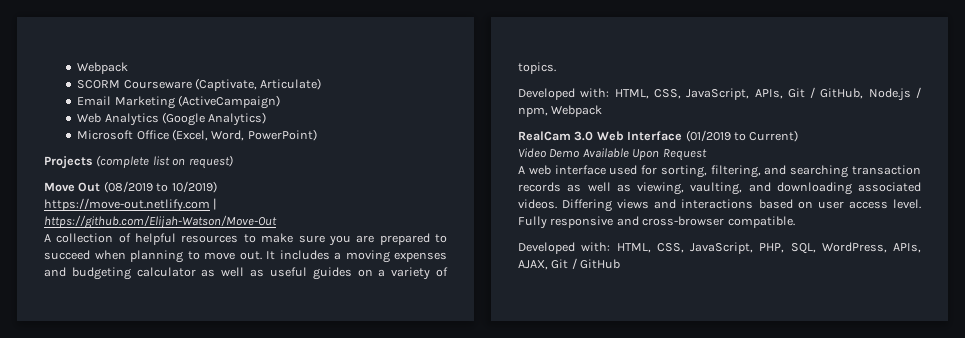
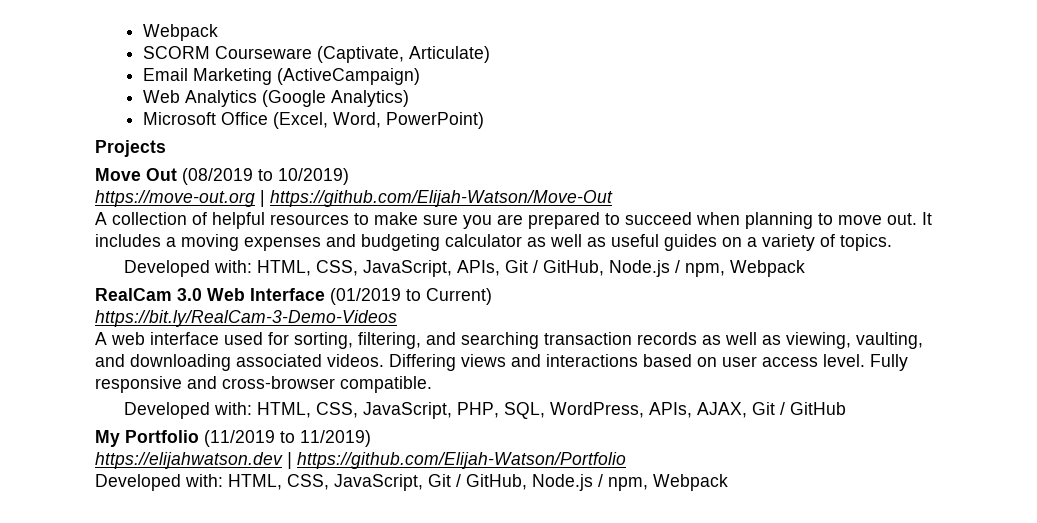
[96,155,233,169] (complete list on request) -> (166, 148) none
[44,198,210,212] https://move-out.netlify.com -> [95,190,255,207] https://move-out.org
[518,148,707,161] Video Demo Available Upon Request -> [95,310,397,327] https://bit.ly/RealCam-3-Demo-Videos
(621, 264) none -> [95,430,371,447] [95,452,626,469] [95,474,728,491] // My Portfolio (11/2019 to 11/2019) // https://elijahwatson.dev | https://github.com/Elijah-Watson/Portfolio // Developed with: HTML, CSS, JavaScript, Git / GitHub, Node.js / npm, Webpack

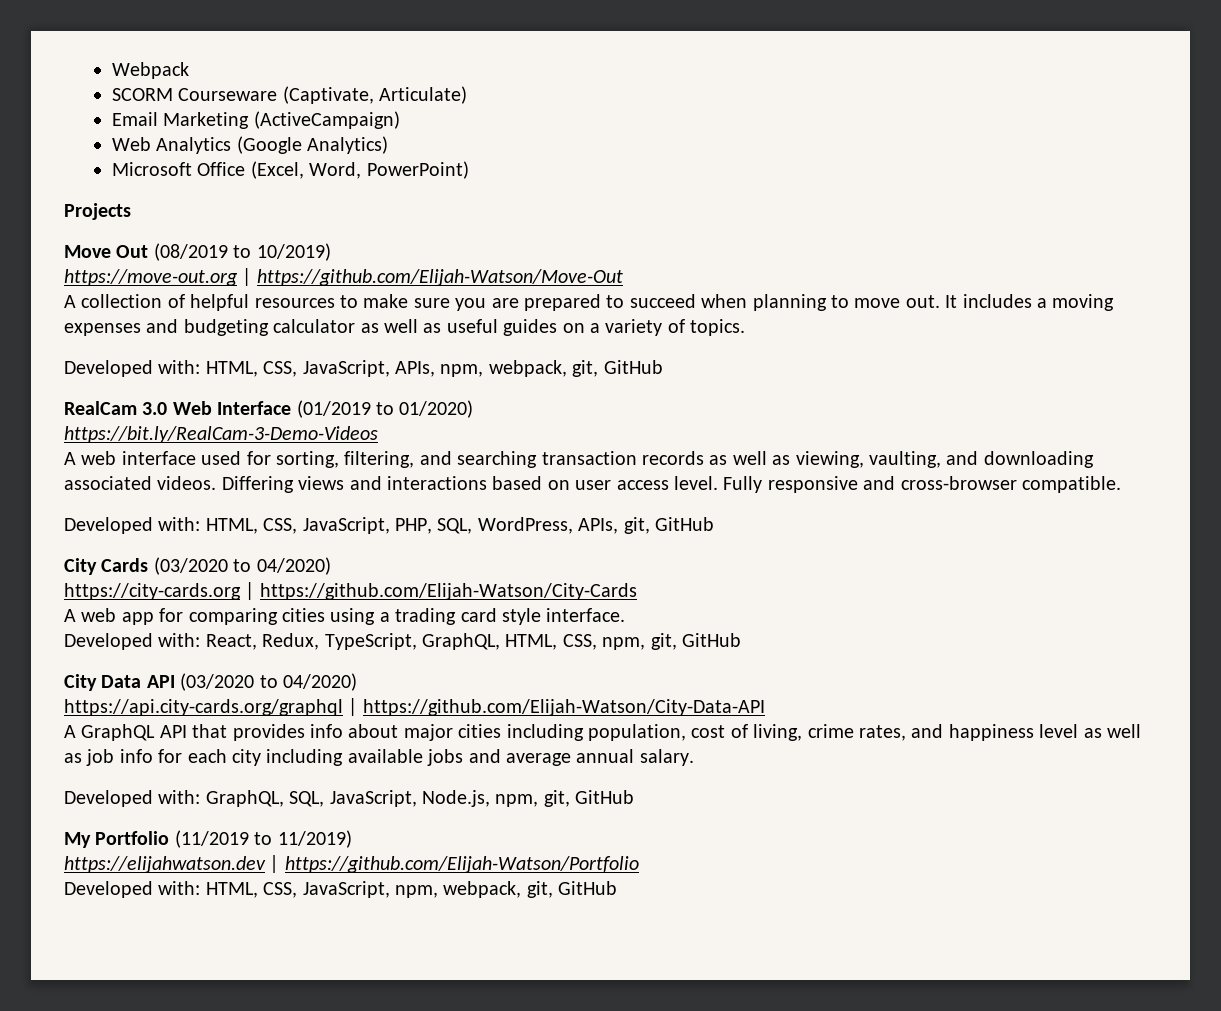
[504,260,805,277] Git / GitHub, Node.js / npm, Webpack -> [440,360,663,377] npm, webpack, git, GitHub
[426,288,492,305] Current) -> [399,400,474,418] 01/2020)
[696,402,785,418] AJAX, Git / -> [623,517,714,534] [64,557,331,575] [64,582,637,600] [64,608,626,625] [64,633,741,650] [64,673,357,691] [64,698,765,716] [64,724,1141,741] [64,749,694,766] [64,790,570,807] git, GitHub // City Cards (03/2020 to 04/2020) // https://city-cards.org | https://github.com/Elijah-Watson/City-Cards // A web app for comparing cities using a trading card style interface. // Developed with: React, Redux, TypeScript, GraphQL, HTML, CSS, npm, git, GitHub // City Data API (03/2020 to 04/2020) // https://api.city-cards.org/graphql | https://github.com/Elijah-Watson/City-Data-API // A GraphQL API that provides info about major cities including population, cost of living, crime rates, and happiness level as well as job info for each city including available jobs and average annual salary. // Developed with: GraphQL, SQL, JavaScript, Node.js, npm, git,
[428,474,728,491] Git / GitHub, Node.js / npm, Webpack -> [395,881,618,898] npm, webpack, git, GitHub

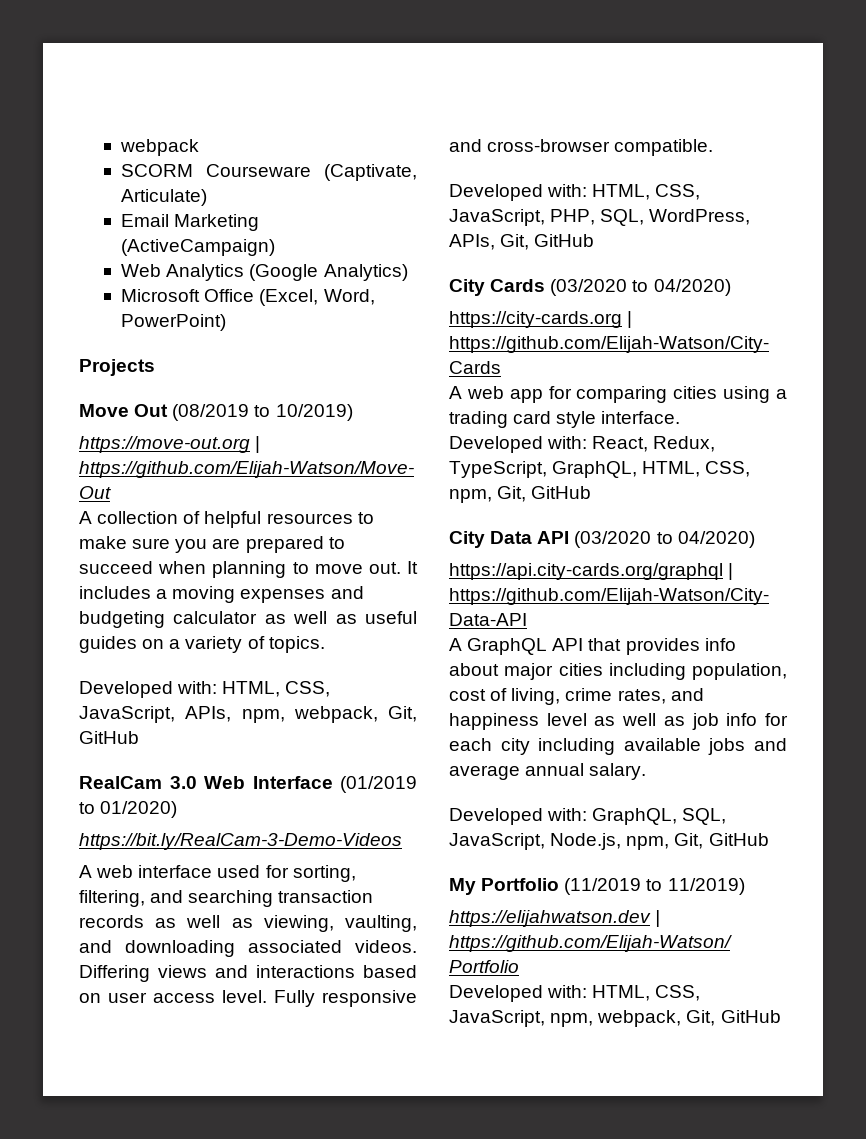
[112,62,190,79] Webpack -> [120,139,200,156] webpack
[572,360,599,377] git, -> [388,706,417,722] Git,
[623,517,650,534] git, -> [500,234,530,250] Git,
[650,633,677,650] git, -> [497,486,527,502] Git,
[543,790,570,807] git, -> [674,833,704,849] Git,
[526,881,553,898] git, -> [686,1010,716,1026] Git,

